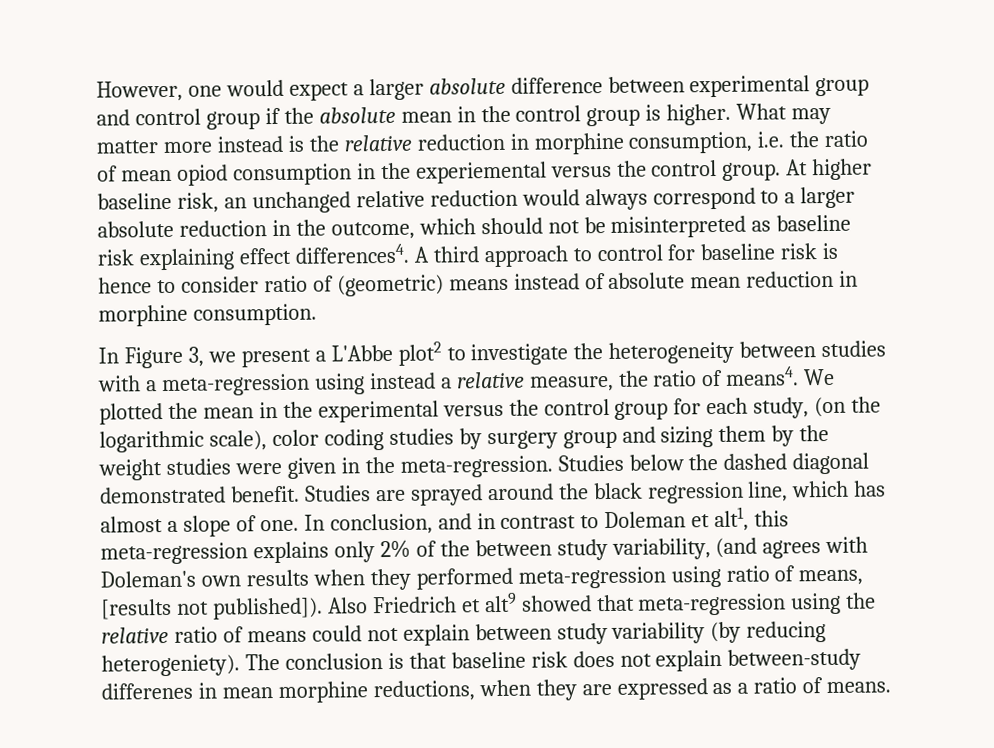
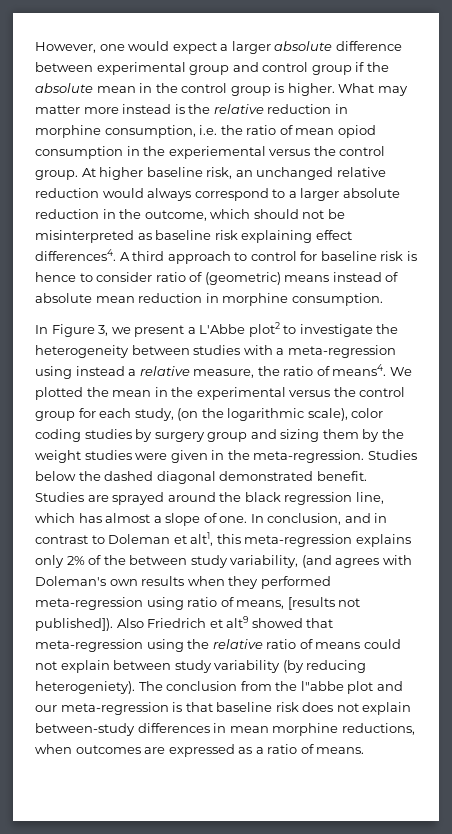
(383, 661) none -> [240,681,403,694] [35,702,169,715] from the l"abbe plot and our meta-regression
[101,682,193,700] differenes -> [137,723,210,733] differences
[535,679,577,701] they -> [75,745,141,754] outcomes

